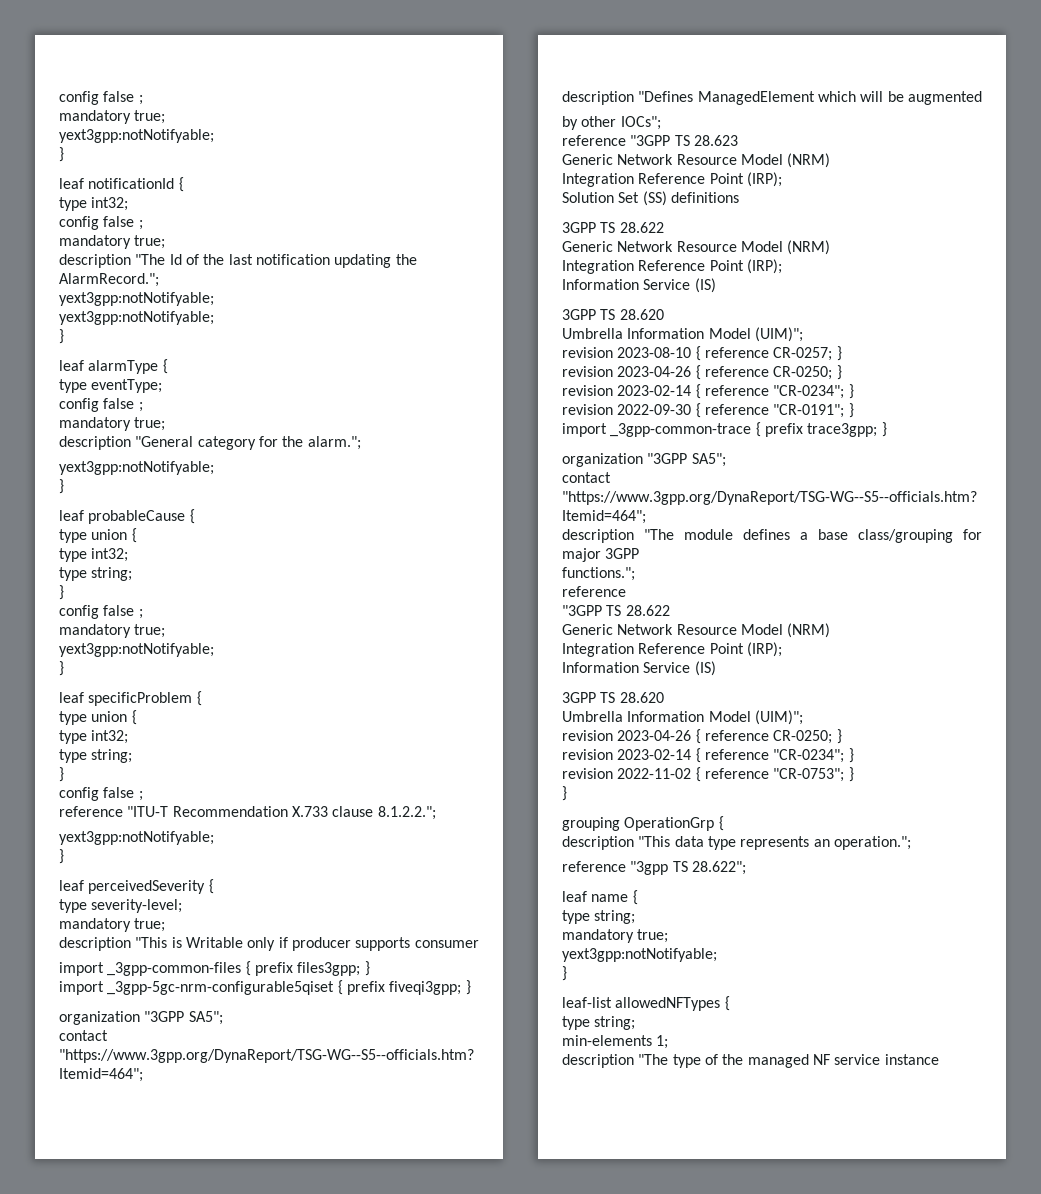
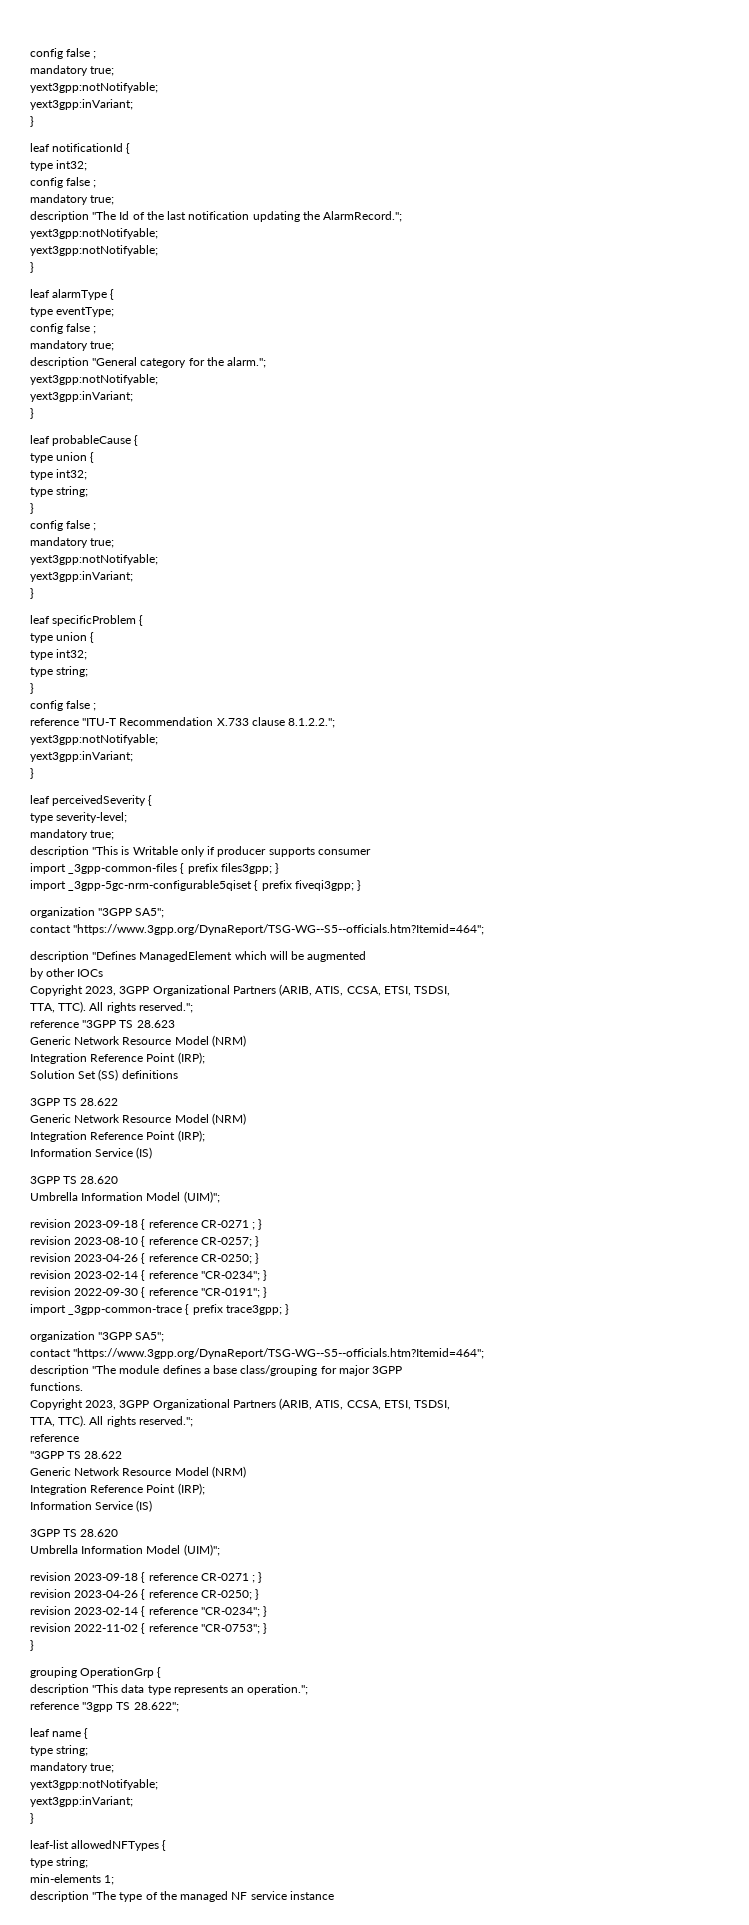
[59,91,143,105] [59,110,166,124] [59,129,214,143] config false ; // mandatory true; // yext3gpp:notNotifyable; -> [30,48,97,59] [30,65,115,76] [30,82,158,93] [30,99,133,110] config false ; // mandatory true; // yext3gpp:notNotifyable; // yext3gpp:inVariant;
(214, 468) none -> [30,391,133,402] // yext3gpp:inVariant;
(214, 650) none -> [30,571,133,582] // yext3gpp:inVariant;
(214, 838) none -> [30,751,133,762] // yext3gpp:inVariant;
[620,116,661,130] IOCs"; -> [77,969,104,977] [30,984,451,996] [30,1001,193,1013] IOCs // Copyright 2023, 3GPP Organizational Partners (ARIB, ATIS, CCSA, ETSI, TSDSI, // TTA, TTC). All rights reserved.";
(803, 334) none -> [30,1219,263,1230] // revision 2023-09-18 { reference CR-0271 ; }
[562,567,635,581] functions."; -> [30,1382,83,1391] [30,1398,451,1410] [30,1415,193,1427] functions. // Copyright 2023, 3GPP Organizational Partners (ARIB, ATIS, CCSA, ETSI, TSDSI, // TTA, TTC). All rights reserved.";
(803, 717) none -> [30,1572,263,1583] // revision 2023-09-18 { reference CR-0271 ; }
(717, 955) none -> [30,1796,133,1807] // yext3gpp:inVariant;

